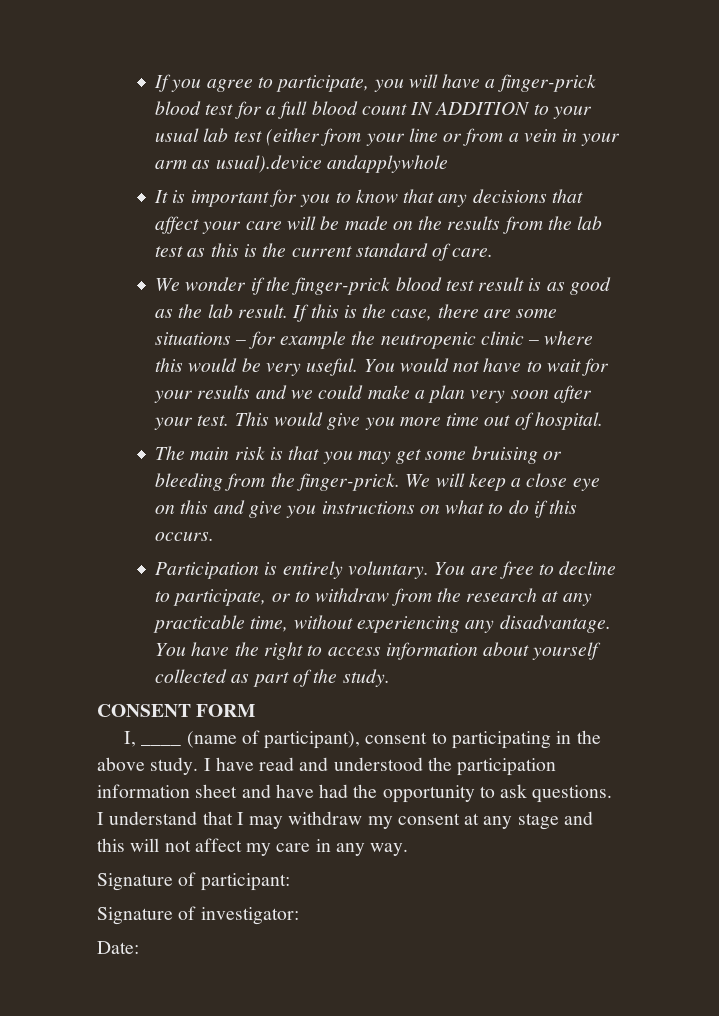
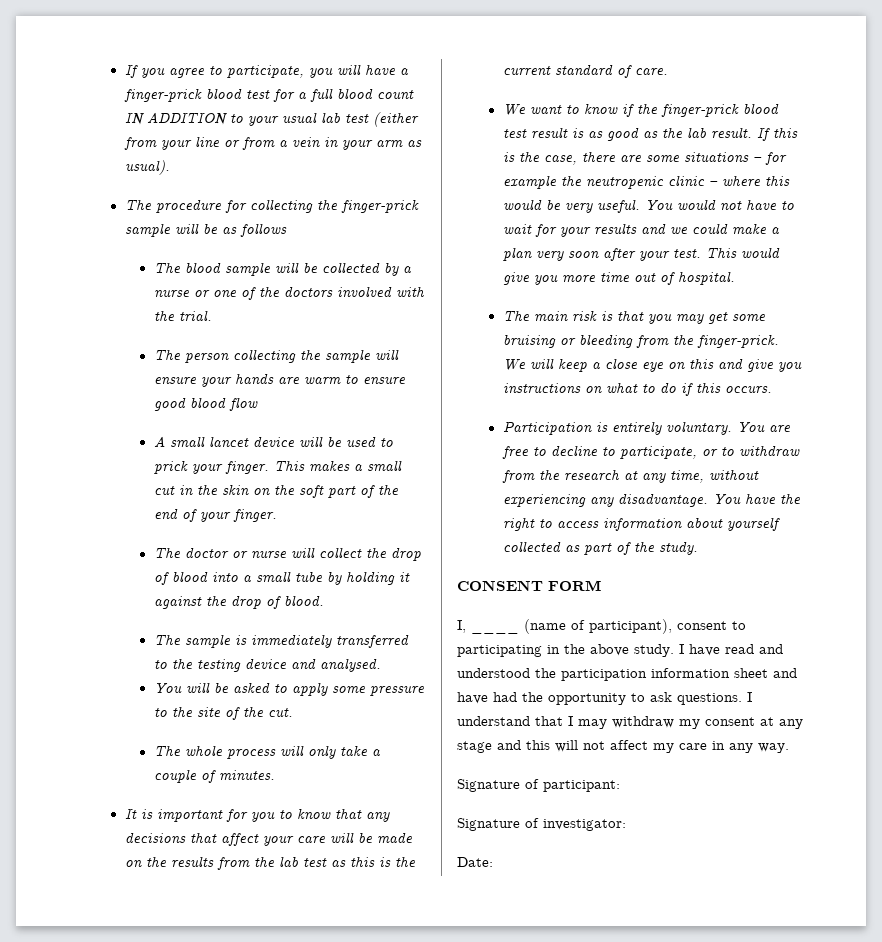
[215,155,448,173] usual).device andapplywhole -> [124,160,170,175] [124,199,419,213] [124,223,287,237] [153,262,412,276] [153,286,425,300] [153,310,212,321] [153,349,399,363] [153,373,406,387] [153,397,258,411] [153,436,393,448] [153,460,402,474] [153,484,399,498] [153,508,277,522] [153,547,421,561] [153,571,410,585] [153,595,324,609] [153,634,409,648] [153,658,381,672] [153,682,425,696] [153,706,293,720] [153,745,381,759] [153,769,275,783] usual). // The procedure for collecting the finger-prick sample will be as follows // The blood sample will be collected by a nurse or one of the doctors involved with the trial. // The person collecting the sample will ensure your hands are warm to ensure good blood flow // A small lancet device will be used to prick your finger. This makes a small cut in the skin on the soft part of the end of your finger. // The doctor or nurse will collect the drop of blood into a small tube by holding it against the drop of blood. // The sample is immediately transferred to the testing device and analysed. // You will be asked to apply some pressure to the site of the cut. // The whole process will only take a couple of minutes.
[185,277,247,291] wonder -> [529,103,618,115] want to know
[153,615,246,633] practicable -> (666, 478) none

